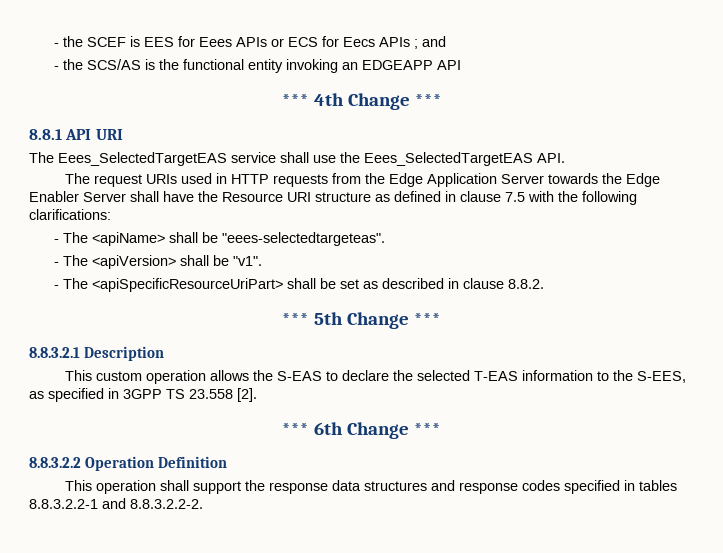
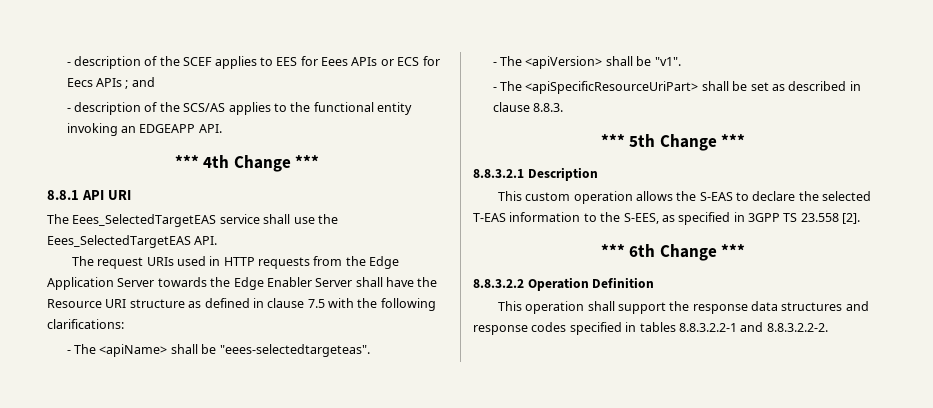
[54,36,141,47] - the SCEF is -> [66,56,273,69] - description of the SCEF applies to
[63,59,156,70] the SCS/AS is -> [74,102,287,115] description of the SCS/AS applies to
[437,60,462,70] API -> [198,124,222,133] API.
[508,279,545,289] 8.8.2. -> [533,103,564,112] 8.8.3.

